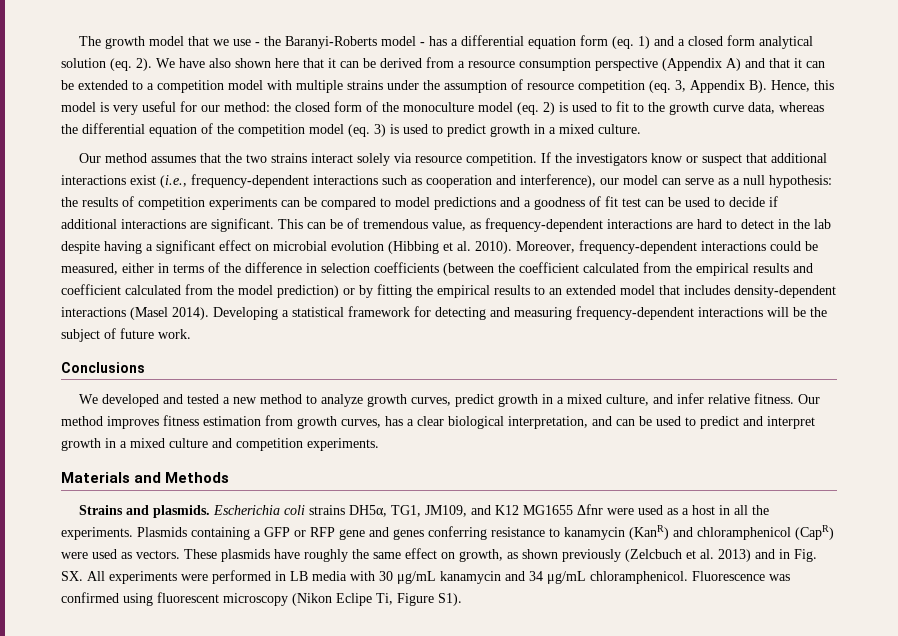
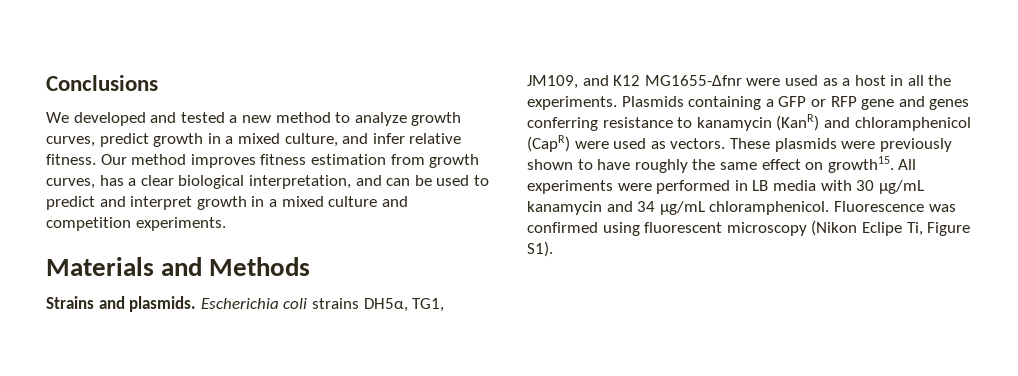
[79,35,814,49] [61,57,825,71] [61,79,834,93] [61,101,824,115] [61,123,641,137] [79,152,828,166] [61,174,832,188] [61,196,778,210] [61,218,831,232] [61,240,818,254] [61,262,813,276] [61,284,836,298] [61,306,827,320] [61,328,191,342] The growth model that we use - the Baranyi-Roberts model - has a differential equation form (eq. 1) and a closed form analytical solution (eq. 2). We have also shown here that it can be derived from a resource consumption perspective (Appendix A) and that it can be extended to a competition model with multiple strains under the assumption of resource competition (eq. 3, Appendix B). Hence, this model is very useful for our method: the closed form of the monoculture model (eq. 2) is used to fit to the growth curve data, whereas the differential equation of the competition model (eq. 3) is used to predict growth in a mixed culture. // Our method assumes that the two strains interact solely via resource competition. If the investigators know or suspect that additional interactions exist (i.e., frequency-dependent interactions such as cooperation and interference), our model can serve as a null hypothesis: the results of competition experiments can be compared to model predictions and a goodness of fit test can be used to decide if additional interactions are significant. This can be of tremendous value, as frequency-dependent interactions are hard to detect in the lab despite having a significant effect on microbial evolution (Hibbing et al. 2010). Moreover, frequency-dependent interactions could be measured, either in terms of the difference in selection coefficients (between the coefficient calculated from the empirical results and coefficient calculated from the model prediction) or by fitting the empirical results to an extended model that includes density-dependent interactions (Masel 2014). Developing a statistical framework for detecting and measuring frequency-dependent interactions will be the subject of future work. // -> (46, 83) none
[523,504,604,515] MG1655 Δfnr -> [644,75,742,86] MG1655-Δfnr
(270, 555) none -> [841,138,952,152] [527,159,593,170] were previously shown to
[459,549,817,562] [61,571,83,581] growth, as shown previously (Zelcbuch et al. 2013) and in Fig. SX. -> [827,156,894,173] growth15.

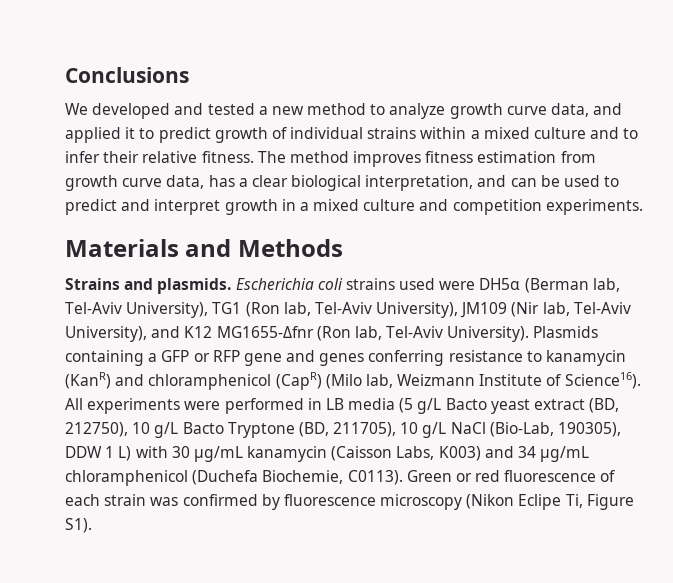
[46,133,405,147] curves, predict growth in a mixed culture, and infer -> [506,103,623,117] [65,127,639,143] [65,151,140,163] curve data, and applied it to predict growth of individual strains within a mixed culture and to infer their
[100,154,127,165] Our -> [257,151,286,163] The
[46,178,95,189] curves, -> [122,175,205,189] curve data,
[363,298,445,312] [527,75,952,89] [527,96,617,110] DH5α, TG1, JM109, and K12 MG1655-Δfnr were used as a host in all the experiments. -> [399,278,620,293] [65,302,631,318] [65,326,530,342] used were DH5α (Berman lab, Tel-Aviv University), TG1 (Ron lab, Tel-Aviv University), JM109 (Nir lab, Tel-Aviv University), and K12 MG1655-Δfnr (Ron lab, Tel-Aviv University).
[574,138,952,152] [527,156,894,173] were used as vectors. These plasmids were previously shown to have roughly the same effect on growth15. -> [325,372,641,389] (Milo lab, Weizmann Institute of Science16).
[820,180,924,194] [527,201,956,215] [527,222,723,236] with 30 μg/mL kanamycin and 34 μg/mL chloramphenicol. Fluorescence was confirmed using fluorescent -> [399,398,620,414] [65,422,622,438] [65,446,590,462] [65,470,616,486] [65,494,376,510] (5 g/L Bacto yeast extract (BD, 212750), 10 g/L Bacto Tryptone (BD, 211705), 10 g/L NaCl (Bio-Lab, 190305), DDW 1 L) with 30 μg/mL kanamycin (Caisson Labs, K003) and 34 μg/mL chloramphenicol (Duchefa Biochemie, C0113). Green or red fluorescence of each strain was confirmed by fluorescence

